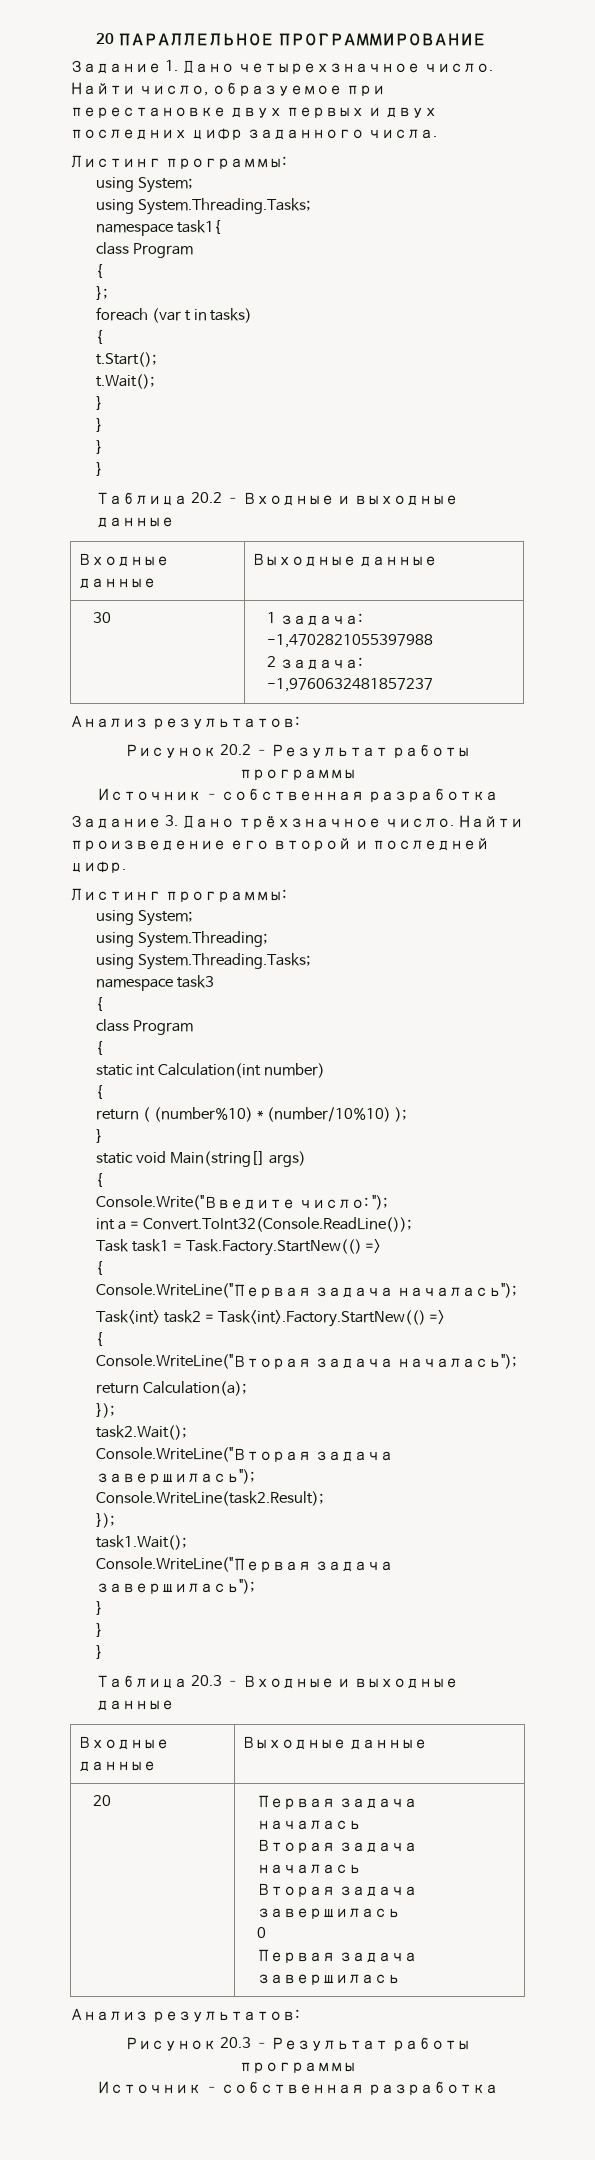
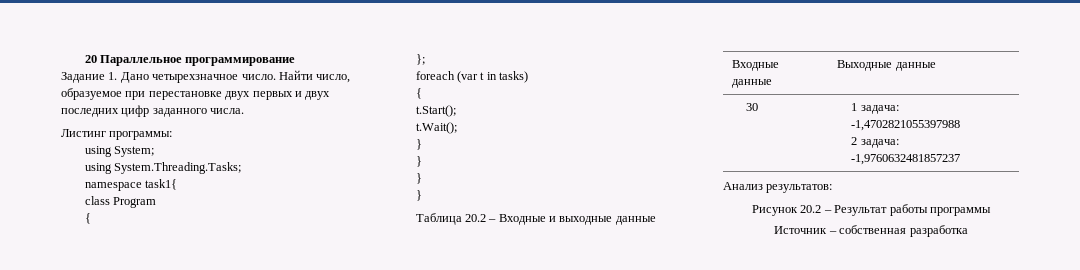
[95,33,486,46] 20 ПАРАЛЛЕЛЬНОЕ ПРОГРАММИРОВАНИЕ -> [84,55,296,66] 20 Параллельное программирование
[70,815,523,829] [70,838,489,851] [70,861,126,873] [70,888,286,902] [95,910,192,926] [95,931,267,948] [95,953,310,970] [95,975,214,991] [95,997,103,1011] [95,1019,193,1035] [95,1041,103,1055] [95,1063,325,1078] [95,1085,103,1099] [95,1107,407,1122] [95,1129,103,1143] [95,1151,306,1167] [95,1173,103,1187] [95,1195,387,1210] [95,1217,411,1232] [95,1239,382,1256] [95,1261,103,1275] [95,1283,516,1298] [95,1310,446,1327] [95,1332,103,1346] [95,1354,516,1369] [95,1381,246,1396] [95,1403,114,1418] [95,1425,186,1440] [95,1447,393,1462] [95,1469,254,1484] [95,1491,323,1506] [95,1513,114,1528] [95,1535,186,1550] [95,1557,393,1572] [95,1579,254,1594] [95,1601,103,1615] [95,1623,103,1637] [95,1645,103,1659] [95,1675,459,1689] [95,1700,174,1711] [77,1736,169,1750] [77,1761,156,1772] [241,1736,428,1750] [93,1795,112,1806] [257,1795,417,1809] [257,1820,362,1830] [257,1839,417,1853] [257,1864,362,1874] [257,1883,417,1897] [257,1908,401,1919] [257,1927,267,1938] [257,1949,417,1963] [257,1974,401,1985] [70,2008,299,2022] [124,2037,471,2051] [239,2062,356,2073] [96,2081,499,2095] // Задание 3. Дано трёхзначное число. Найти произведение его второй и последней цифр. // Листинг программы: // using System; // using System.Threading; // using System.Threading.Tasks; // namespace task3 // { // class Program // { // static int Calculation(int number) // { // return ( (number%10) * (number/10%10) ); // } // static void Main(string[] args) // { // Console.Write("Введите число: "); // int a = Convert.ToInt32(Console.ReadLine()); // Task task1 = Task.Factory.StartNew(() => // { // Console.WriteLine("Первая задача началась"); // Task<int> task2 = Task<int>.Factory.StartNew(() => // { // Console.WriteLine("Вторая задача началась"); // return Calculation(a); // }); // task2.Wait(); // Console.WriteLine("Вторая задача завершилась"); // Console.WriteLine(task2.Result); // }); // task1.Wait(); // Console.WriteLine("Первая задача завершилась"); // } // } // } // Таблица 20.3 – Входные и выходные данные // Входные данные | Выходные данные // 20 | Первая задача началась // Вторая задача началась // Вторая задача завершилась // 0 // Первая задача завершилась // Анализ результатов: // Рисунок 20.3 – Результат работы программы // Источник – собственная разработка -> (968, 231) none

